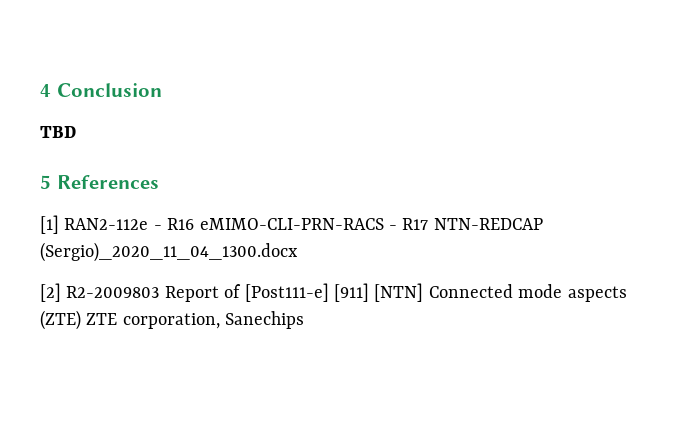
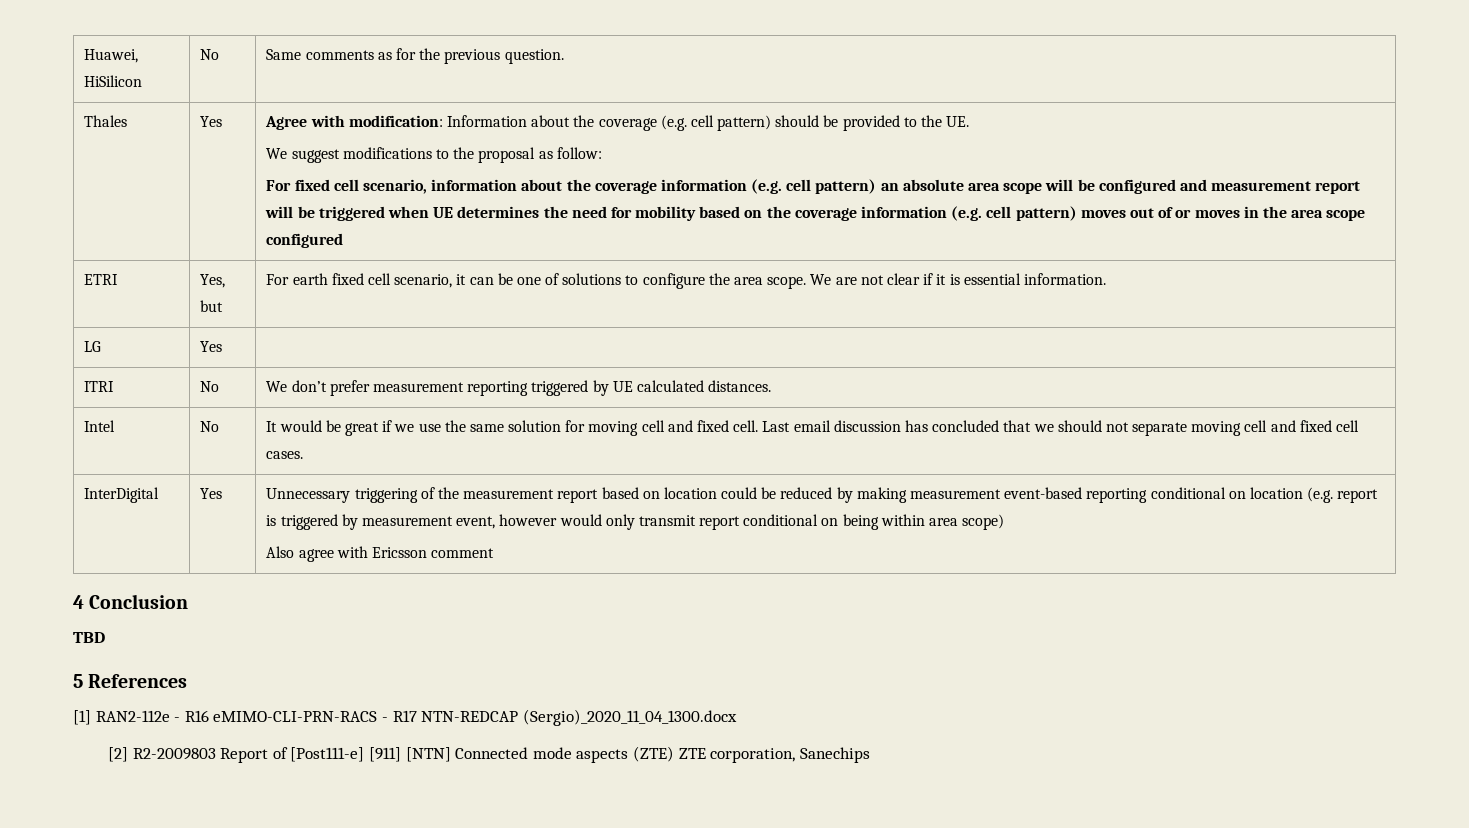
(40, 90) none -> [84,49,139,63] [84,75,143,87] [200,49,220,60] [266,48,564,64] [84,115,128,127] [200,116,223,127] [265,115,970,131] [266,147,602,163] [266,179,1361,194] [265,206,1366,221] [266,233,344,248] [84,274,119,285] [200,274,226,288] [200,300,224,312] [266,273,1106,289] [84,341,102,352] [200,341,223,352] [84,381,115,392] [200,381,220,392] [266,380,772,396] [84,420,116,432] [200,421,220,432] [266,420,1359,436] [266,451,304,459] [84,487,160,503] [200,488,223,499] [266,487,1379,503] [266,514,1005,530] [266,546,495,562] Huawei, HiSilicon | No | Same comments as for the previous question. // Thales | Yes | Agree with modification: Information about the coverage (e.g. cell pattern) should be provided to the UE. // We suggest modifications to the proposal as follow: // For fixed cell scenario, information about the coverage information (e.g. cell pattern) an absolute area scope will be configured and measurement report will be triggered when UE determines the need for mobility based on the coverage information (e.g. cell pattern) moves out of or moves in the area scope configured // ETRI | Yes, but | For earth fixed cell scenario, it can be one of solutions to configure the area scope. We are not clear if it is essential information. // LG | Yes | // ITRI | No | We don’t prefer measurement reporting triggered by UE calculated distances. // Intel | No | It would be great if we use the same solution for moving cell and fixed cell. Last email discussion has concluded that we should not separate moving cell and fixed cell cases. // InterDigital | Yes | Unnecessary triggering of the measurement report based on location could be reduced by making measurement event-based reporting conditional on location (e.g. report is triggered by measurement event, however would only transmit report conditional on being within area scope) // Also agree with Ericsson comment //

